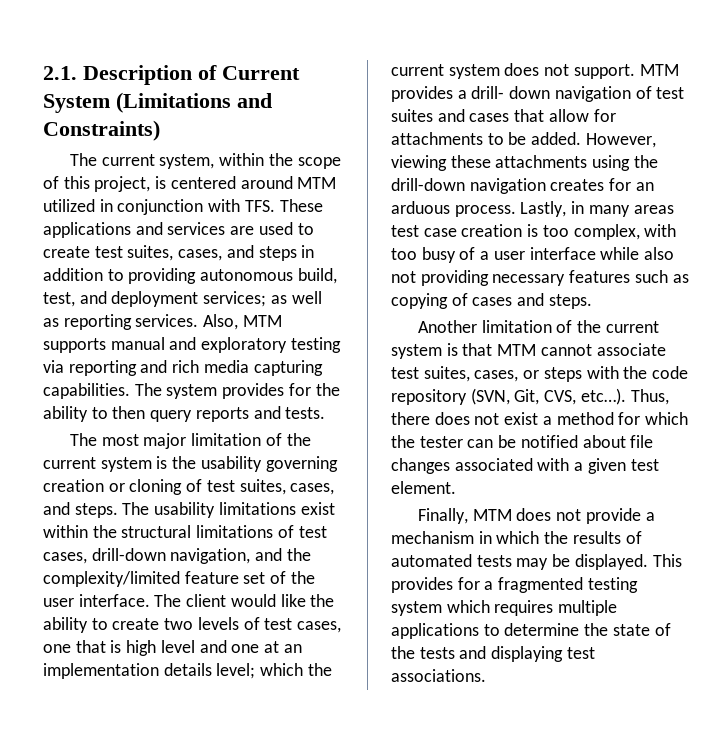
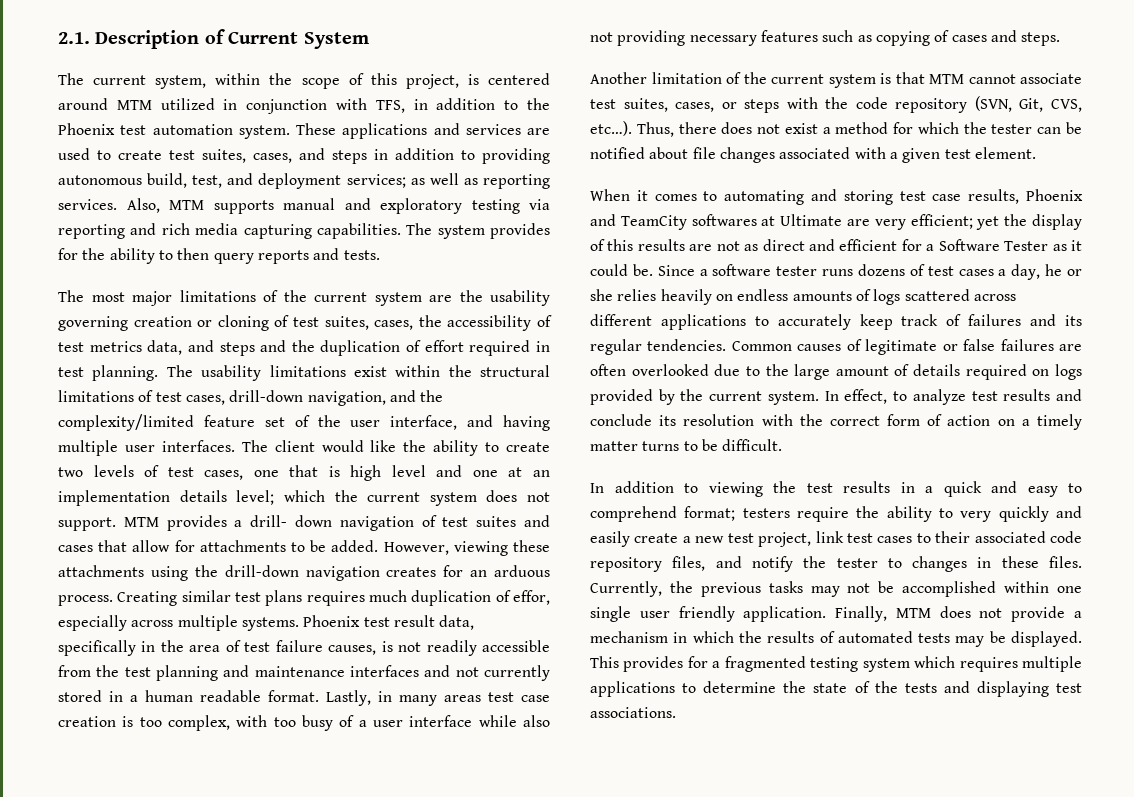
[116,92,272,113] [43,120,160,141] (Limitations and Constraints) -> (369, 40) none
[244,200,275,212] TFS. -> [375,98,551,113] [58,123,290,139] TFS, in addition to the Phoenix test automation system.
[191,433,311,446] [43,456,168,472] limitation of the current system is -> [179,290,452,306] limitations of the current system are
[43,502,118,518] and steps. -> [418,315,553,331] [58,340,550,356] [58,365,159,381] the accessibility of test metrics data, and steps and the duplication of effort required in test planning.
[78,594,150,607] interface. -> [390,415,550,431] [58,440,235,456] interface, and having multiple user interfaces.
(516, 211) none -> [117,590,550,606] [58,615,475,631] [58,640,550,656] [58,665,550,681] [58,690,319,702] Creating similar test plans requires much duplication of effor, especially across multiple systems. Phoenix test result data, specifically in the area of test failure causes, is not readily accessible from the test planning and maintenance interfaces and not currently stored in a human readable format.
(456, 487) none -> [590,189,1083,205] [590,214,1082,230] [590,239,1082,251] [590,264,1082,280] [590,289,1016,305] [590,314,1082,330] [590,339,1082,355] [590,364,1082,380] [590,389,1082,405] [590,414,1082,430] [590,439,783,451] [590,481,1082,497] [590,506,1082,522] [590,531,1082,547] [590,556,1082,572] [590,581,1082,597] [590,606,827,622] When it comes to automating and storing test case results, Phoenix and TeamCity softwares at Ultimate are very efficient; yet the display of this results are not as direct and efficient for a Software Tester as it could be. Since a software tester runs dozens of test cases a day, he or she relies heavily on endless amounts of logs scattered across different applications to accurately keep track of failures and its regular tendencies. Common causes of legitimate or false failures are often overlooked due to the large amount of details required on logs provided by the current system. In effect, to analyze test results and conclude its resolution with the correct form of action on a timely matter turns to be difficult. // In addition to viewing the test results in a quick and easy to comprehend format; testers require the ability to very quickly and easily create a new test project, link test cases to their associated code repository files, and notify the tester to changes in these files. Currently, the previous tasks may not be accomplished within one single user friendly application.

